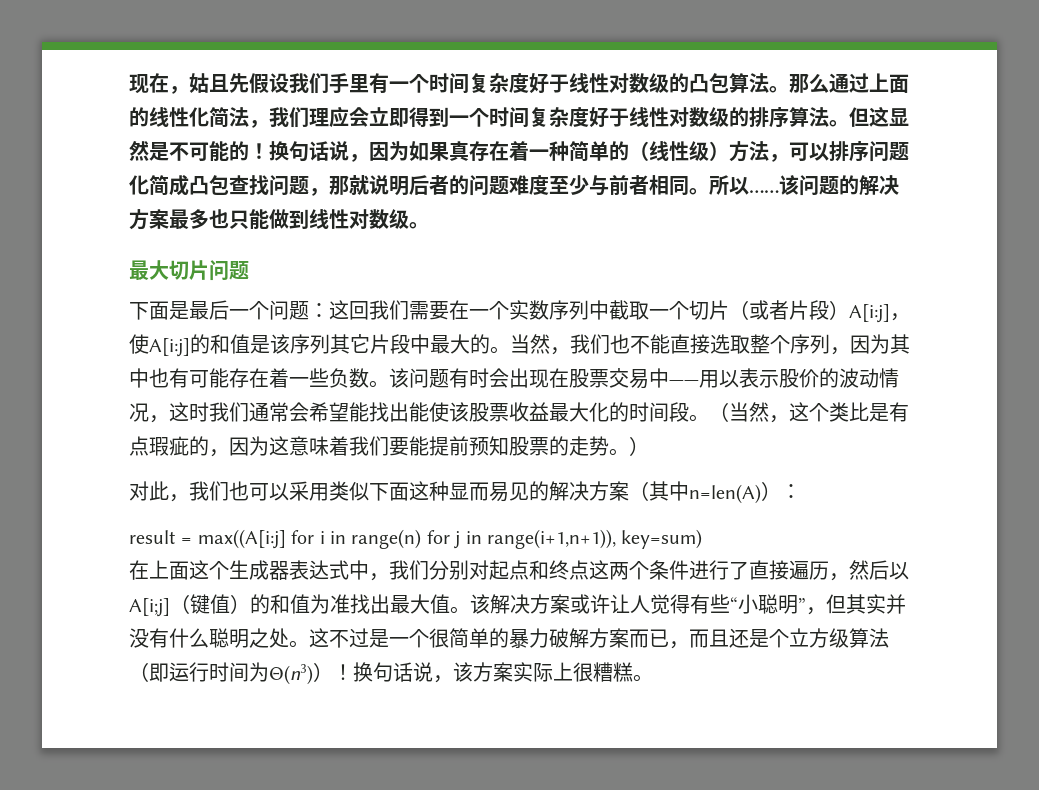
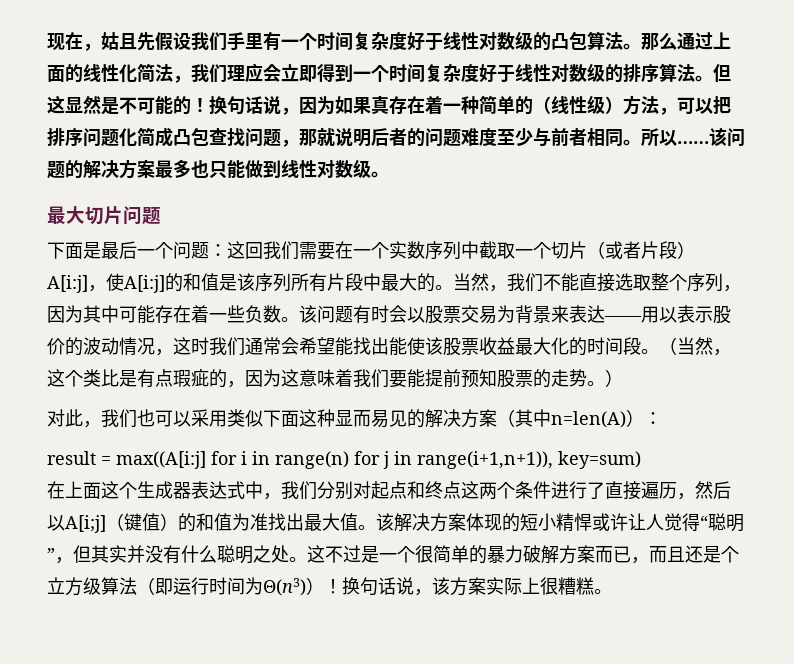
(829, 152) none -> [713,96,731,114] 把
[330,334,370,354] 其它 -> [291,273,327,292] 所有
[610,334,630,354] 也 -> (543, 282) none
[149,368,189,388] 也有 -> (119, 314) none
[509,368,569,388] 出现在 -> [407,307,425,323] 以
[649,368,669,388] 中 -> [497,305,605,323] 为背景来表达
(570, 604) none -> [466,513,592,532] 体现的短小精悍
[690,594,758,614] 有些“小 -> [700,515,708,529] “

